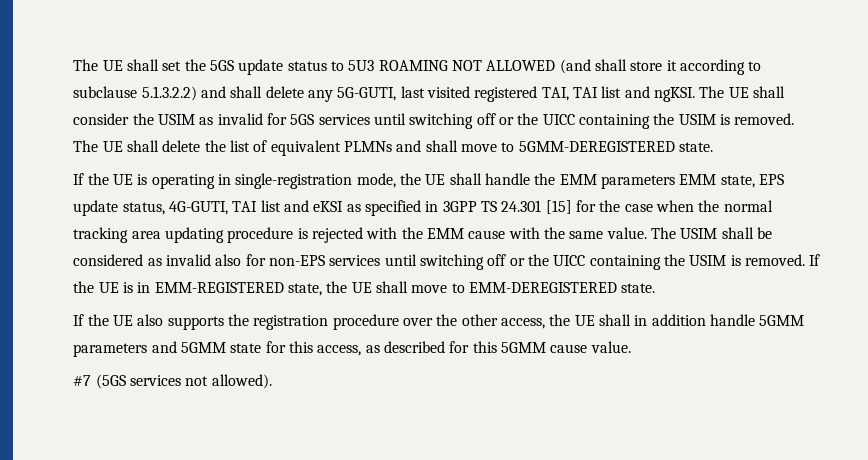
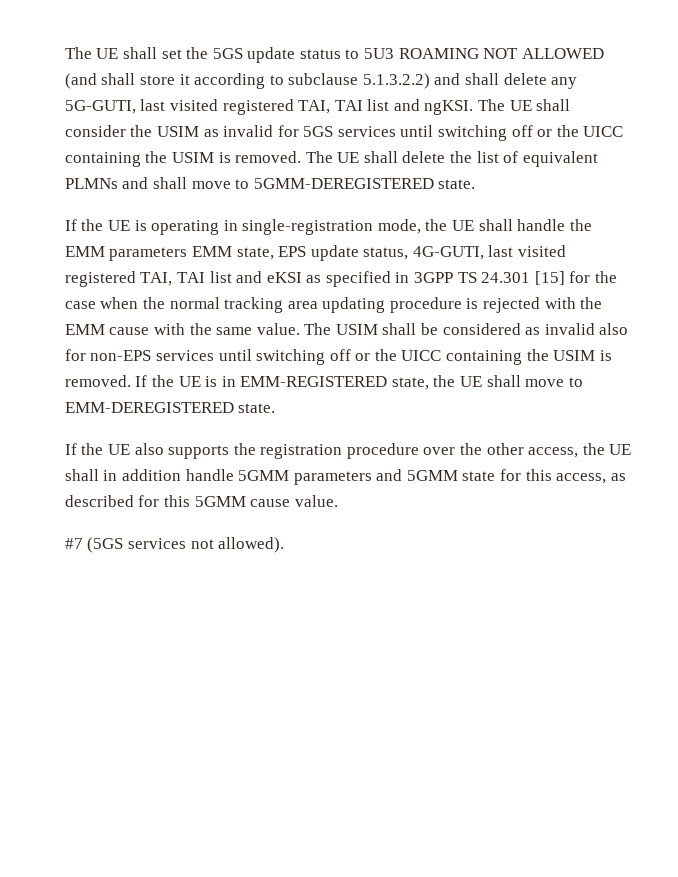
(229, 208) none -> [488,245,567,257] [64,271,173,287] last visited registered TAI,

